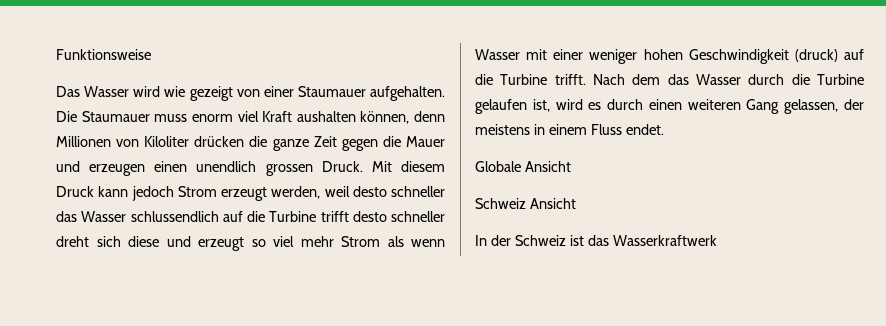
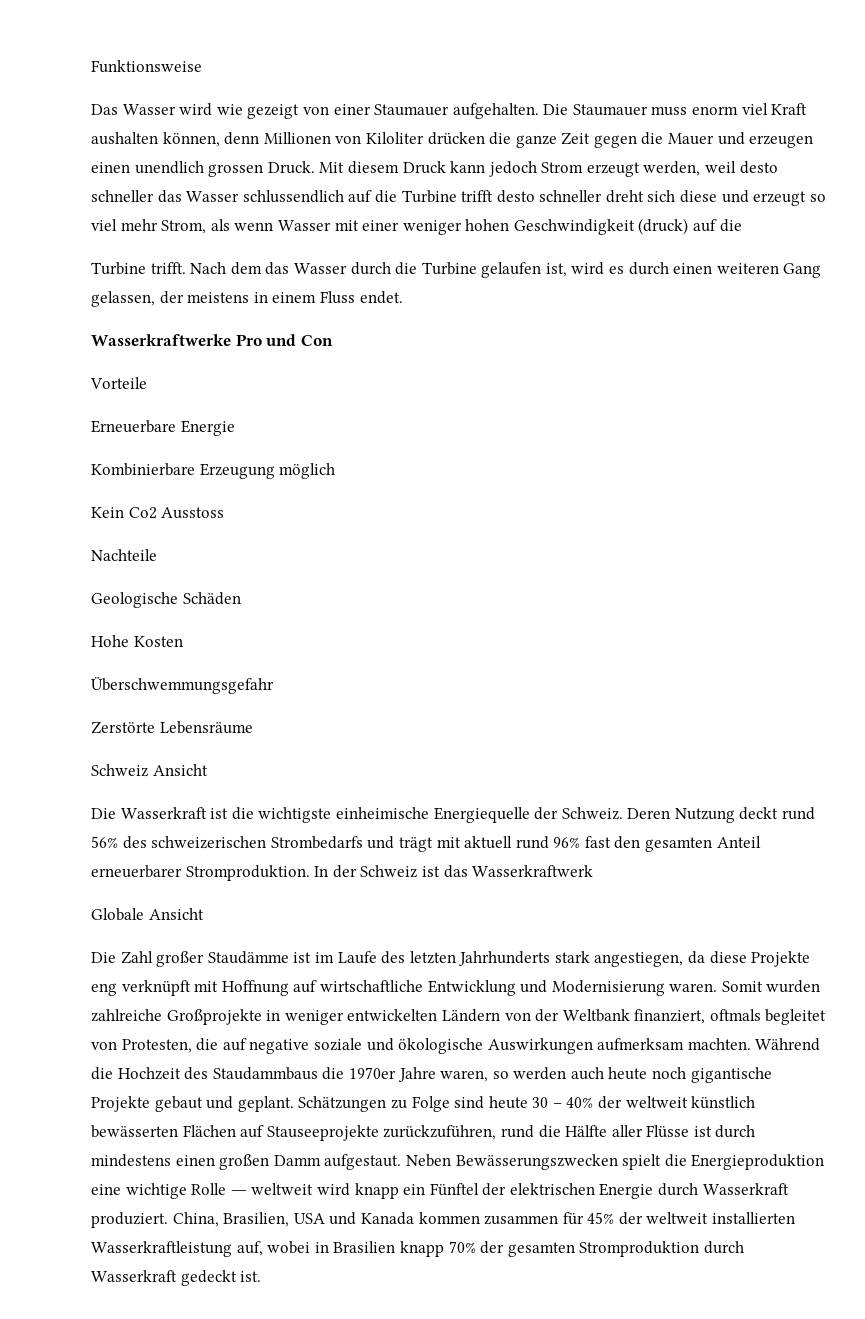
[341,236,380,247] Strom -> [161,220,207,234] Strom,
(493, 79) none -> (742, 225) //
[475,161,571,172] [475,198,576,209] Globale Ansicht // Schweiz Ansicht // -> [91,334,333,346] [90,377,147,389] [91,420,235,436] [91,463,336,479] [91,507,225,519] [91,549,157,561] [91,592,241,608] [91,635,183,647] [91,677,274,694] [91,721,253,734] [91,764,208,777] [91,807,816,823] [91,836,761,852] [91,865,310,881] Wasserkraftwerke Pro und Con // Vorteile // Erneuerbare Energie // Kombinierbare Erzeugung möglich // Kein Co2 Ausstoss // Nachteile // Geologische Schäden // Hohe Kosten // Überschwemmungsgefahr // Zerstörte Lebensräume // Schweiz Ansicht // Die Wasserkraft ist die wichtigste einheimische Energiequelle der Schweiz. Deren Nutzung deckt rund 56% des schweizerischen Strombedarfs und trägt mit aktuell rund 96% fast den gesamten Anteil erneuerbarer Stromproduktion.
(717, 240) none -> [91,908,204,921] [91,951,811,967] [91,980,821,996] [91,1009,827,1025] [91,1038,821,1054] [91,1067,772,1083] [91,1096,756,1112] [91,1125,756,1141] [91,1154,825,1170] [91,1183,789,1199] [91,1212,796,1228] [91,1241,744,1257] [91,1270,262,1286] // Globale Ansicht // Die Zahl großer Staudämme ist im Laufe des letzten Jahrhunderts stark angestiegen, da diese Projekte eng verknüpft mit Hoffnung auf wirtschaftliche Entwicklung und Modernisierung waren. Somit wurden zahlreiche Großprojekte in weniger entwickelten Ländern von der Weltbank finanziert, oftmals begleitet von Protesten, die auf negative soziale und ökologische Auswirkungen aufmerksam machten. Während die Hochzeit des Staudammbaus die 1970er Jahre waren, so werden auch heute noch gigantische Projekte gebaut und geplant. Schätzungen zu Folge sind heute 30 – 40% der weltweit künstlich bewässerten Flächen auf Stauseeprojekte zurückzuführen, rund die Hälfte aller Flüsse ist durch mindestens einen großen Damm aufgestaut. Neben Bewässerungszwecken spielt die Energieproduktion eine wichtige Rolle ― weltweit wird knapp ein Fünftel der elektrischen Energie durch Wasserkraft produziert. China, Brasilien, USA und Kanada kommen zusammen für 45% der weltweit installierten Wasserkraftleistung auf, wobei in Brasilien knapp 70% der gesamten Stromproduktion durch Wasserkraft gedeckt ist.

